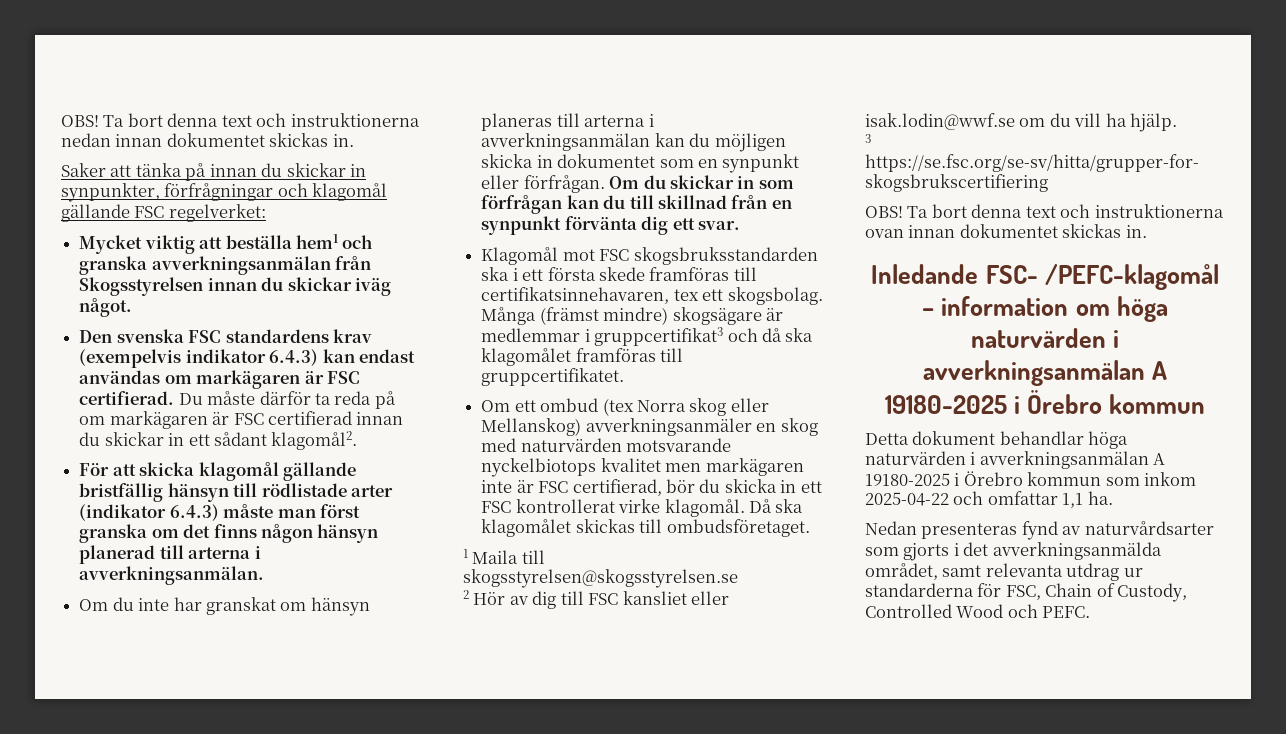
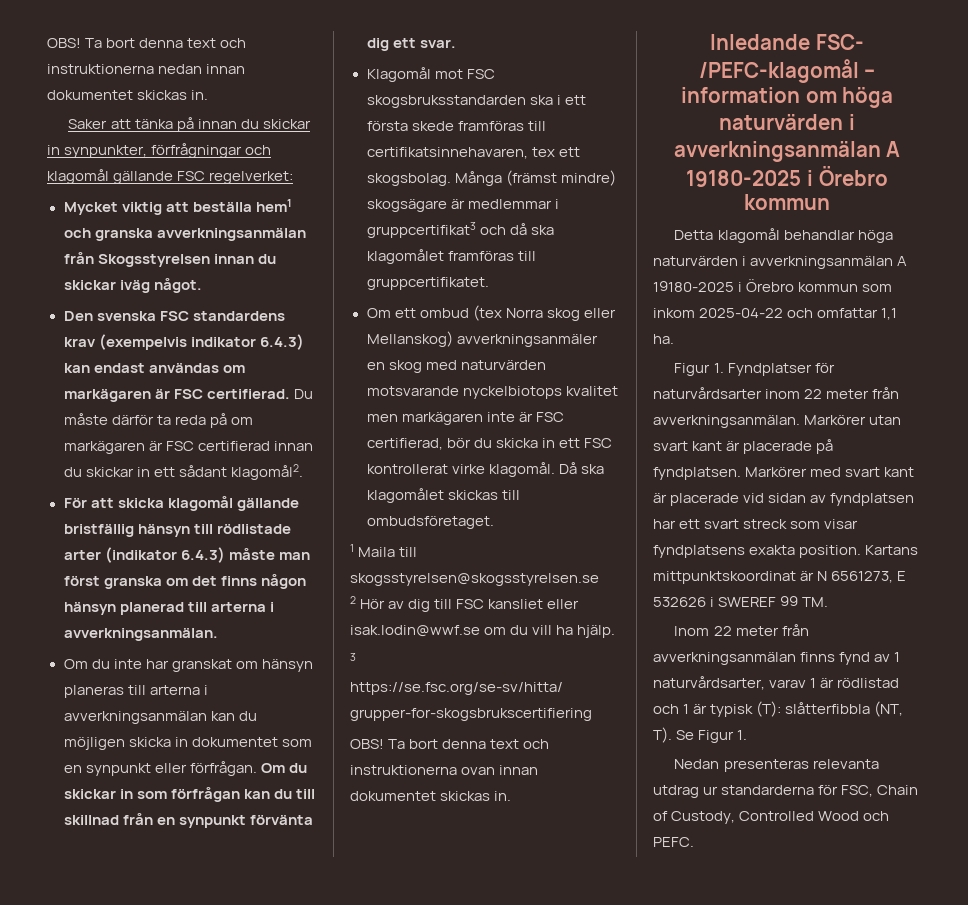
[912,431,996,445] dokument -> [717,228,780,243] klagomål
[865,521,1214,540] [865,542,1162,561] [865,563,982,580] Nedan presenteras fynd av naturvårdsarter som gjorts i det avverkningsanmälda området, samt -> [674,363,835,376] [653,387,900,399] [653,415,902,428] [653,439,834,454] [653,467,915,480] [653,493,915,506] [653,519,859,529] [653,545,919,558] [653,571,907,584] [653,596,829,607] [674,624,809,636] [653,652,901,665] [653,676,900,690] [653,701,904,717] [653,727,748,743] [674,759,809,772] Figur 1. Fyndplatser för naturvårdsarter inom 22 meter från avverkningsanmälan. Markörer utan svart kant är placerade på fyndplatsen. Markörer med svart kant är placerade vid sidan av fyndplatsen har ett svart streck som visar fyndplatsens exakta position. Kartans mittpunktskoordinat är N 6561273, E 532626 i SWEREF 99 TM. // Inom 22 meter från avverkningsanmälan finns fynd av 1 naturvårdsarter, varav 1 är rödlistad och 1 är typisk (T): slåtterfibbla (NT, T). Se Figur 1. // Nedan presenteras

